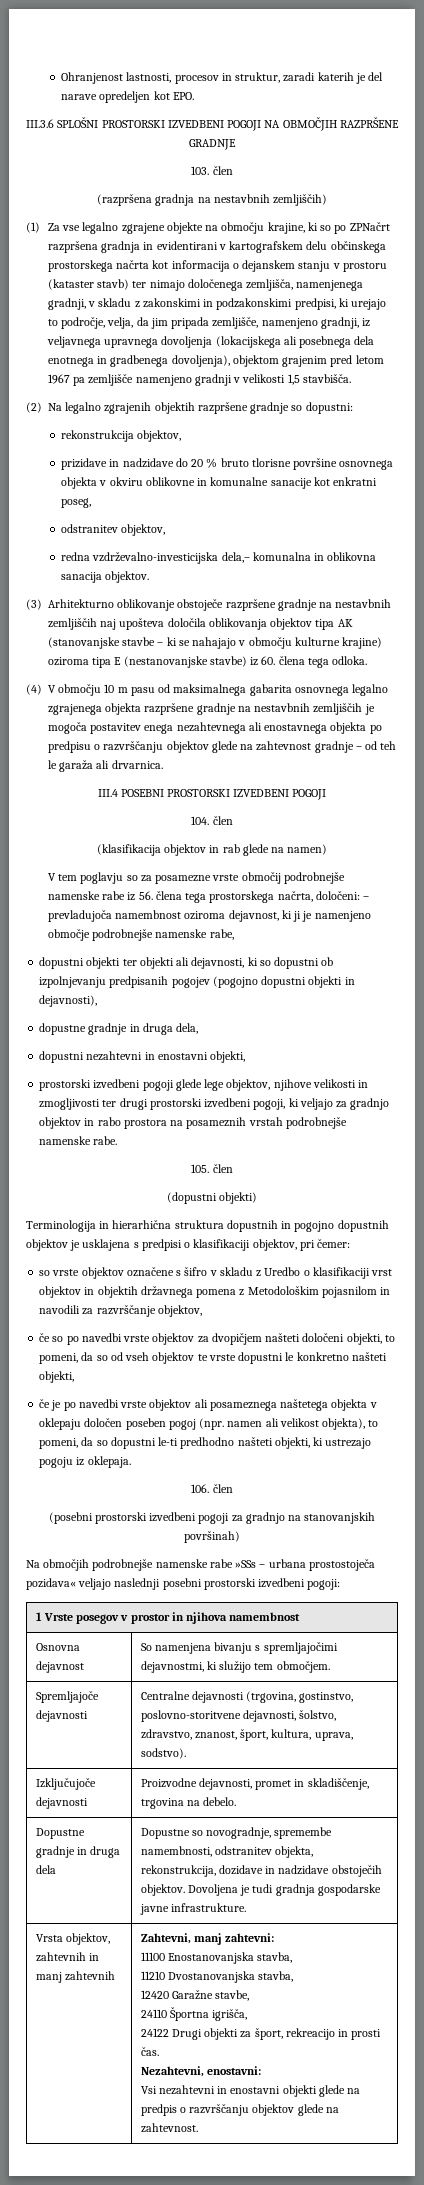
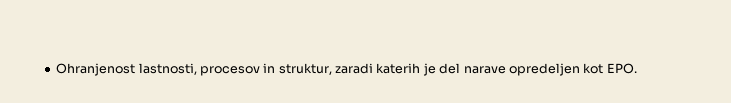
[26,117,399,131] [189,139,236,150] [191,166,233,175] [97,194,327,206] [26,222,390,234] [47,241,386,253] [47,260,387,272] [47,279,364,291] [47,298,387,310] [47,317,371,329] [46,336,375,348] [47,355,384,367] [47,374,351,386] [26,402,353,414] [61,430,182,442] [61,458,394,470] [61,477,378,489] [61,498,92,508] [61,524,166,536] [61,552,377,564] [61,571,150,583] [26,599,392,611] [48,618,353,630] [48,637,383,649] [48,656,368,668] [26,684,389,696] [48,703,375,715] [48,722,382,734] [48,741,397,753] [48,760,163,772] [97,789,327,800] [191,816,233,825] [96,844,328,856] [47,872,345,884] [47,891,370,903] [47,910,371,922] [47,929,234,941] [39,957,334,969] [39,976,355,988] [39,995,98,1007] [39,1023,199,1035] [39,1051,246,1063] [39,1079,369,1091] [39,1098,390,1110] [39,1117,347,1129] [39,1136,118,1145] [191,1164,233,1173] [166,1192,258,1204] [26,1220,389,1232] [26,1239,351,1251] [39,1267,393,1279] [39,1286,391,1298] [39,1305,202,1317] [39,1333,395,1345] [39,1352,387,1364] [39,1371,75,1383] [39,1399,377,1411] [39,1418,379,1430] [39,1437,372,1449] [39,1456,131,1468] [191,1484,233,1493] [48,1512,376,1524] [184,1531,240,1543] [26,1559,375,1571] [26,1578,341,1590] [35,1612,301,1624] [35,1643,80,1651] [35,1661,84,1673] [140,1642,338,1654] [140,1661,330,1673] [35,1691,99,1703] [35,1710,88,1722] [140,1691,354,1703] [140,1710,337,1722] [140,1729,353,1741] [140,1748,186,1759] [35,1778,96,1790] [35,1797,88,1809] [140,1778,369,1790] [140,1797,237,1809] [35,1828,85,1839] [35,1846,121,1858] [35,1865,56,1874] [140,1827,333,1839] [140,1846,314,1858] [140,1865,382,1877] [140,1884,381,1896] [139,1903,246,1915] [35,1933,110,1945] [35,1952,99,1962] [35,1971,115,1983] [140,1933,275,1945] [140,1952,293,1964] [140,1971,294,1983] [140,1990,250,2001] [140,2007,248,2021] [140,2028,382,2040] [140,2047,159,2056] [140,2066,261,2077] [140,2085,361,2097] [140,2104,339,2116] [140,2123,198,2133] // III.3.6 SPLOŠNI PROSTORSKI IZVEDBENI POGOJI NA OBMOČJIH RAZPRŠENE GRADNJE // 103. člen // (razpršena gradnja na nestavbnih zemljiščih) // (1) Za vse legalno zgrajene objekte na območju krajine, ki so po ZPNačrt razpršena gradnja in evidentirani v kartografskem delu občinskega prostorskega načrta kot informacija o dejanskem stanju v prostoru (kataster stavb) ter nimajo določenega zemljišča, namenjenega gradnji, v skladu z zakonskimi in podzakonskimi predpisi, ki urejajo to področje, velja, da jim pripada zemljišče, namenjeno gradnji, iz veljavnega upravnega dovoljenja (lokacijskega ali posebnega dela enotnega in gradbenega dovoljenja), objektom grajenim pred letom 1967 pa zemljišče namenjeno gradnji v velikosti 1,5 stavbišča. // (2) Na legalno zgrajenih objektih razpršene gradnje so dopustni: // rekonstrukcija objektov, // prizidave in nadzidave do 20 % bruto tlorisne površine osnovnega objekta v okviru oblikovne in komunalne sanacije kot enkratni poseg, // odstranitev objektov, // redna vzdrževalno-investicijska dela,– komunalna in oblikovna sanacija objektov. // (3) Arhitekturno oblikovanje obstoječe razpršene gradnje na nestavbnih zemljiščih naj upošteva določila oblikovanja objektov tipa AK (stanovanjske stavbe – ki se nahajajo v območju kulturne krajine) oziroma tipa E (nestanovanjske stavbe) iz 60. člena tega odloka. // (4) V območju 10 m pasu od maksimalnega gabarita osnovnega legalno zgrajenega objekta razpršene gradnje na nestavbnih zemljiščih je mogoča postavitev enega nezahtevnega ali enostavnega objekta po predpisu o razvrščanju objektov glede na zahtevnost gradnje – od teh le garaža ali drvarnica. // III.4 POSEBNI PROSTORSKI IZVEDBENI POGOJI // 104. člen // (klasifikacija objektov in rab glede na namen) // V tem poglavju so za posamezne vrste območij podrobnejše namenske rabe iz 56. člena tega prostorskega načrta, določeni: – prevladujoča namembnost oziroma dejavnost, ki ji je namenjeno območje podrobnejše namenske rabe, // dopustni objekti ter objekti ali dejavnosti, ki so dopustni ob izpolnjevanju predpisanih pogojev (pogojno dopustni objekti in dejavnosti), // dopustne gradnje in druga dela, // dopustni nezahtevni in enostavni objekti, // prostorski izvedbeni pogoji glede lege objektov, njihove velikosti in zmogljivosti ter drugi prostorski izvedbeni pogoji, ki veljajo za gradnjo objektov in rabo prostora na posameznih vrstah podrobnejše namenske rabe. // 105. člen // (dopustni objekti) // Terminologija in hierarhična struktura dopustnih in pogojno dopustnih objektov je usklajena s predpisi o klasifikaciji objektov, pri čemer: // so vrste objektov označene s šifro v skladu z Uredbo o klasifikaciji vrst objektov in objektih državnega pomena z Metodološkim pojasnilom in navodili za razvrščanje objektov, // če so po navedbi vrste objektov za dvopičjem našteti določeni objekti, to pomeni, da so od vseh objektov te vrste dopustni le konkretno našteti objekti, // če je po navedbi vrste objektov ali posameznega naštetega objekta v oklepaju določen poseben pogoj (npr. namen ali velikost objekta), to pomeni, da so dopustni le-ti predhodno našteti objekti, ki ustrezajo pogoju iz oklepaja. // 106. člen // (posebni prostorski izvedbeni pogoji za gradnjo na stanovanjskih površinah) // Na območjih podrobnejše namenske rabe »SSs – urbana prostostoječa pozidava« veljajo naslednji posebni prostorski izvedbeni pogoji: // 1 Vrste posegov v prostor in njihova namembnost // Osnovna dejavnost | So namenjena bivanju s spremljajočimi dejavnostmi, ki služijo tem območjem. // Spremljajoče dejavnosti | Centralne dejavnosti (trgovina, gostinstvo, poslovno-storitvene dejavnosti, šolstvo, zdravstvo, znanost, šport, kultura, uprava, sodstvo). // Izključujoče dejavnosti | Proizvodne dejavnosti, promet in skladiščenje, trgovina na debelo. // Dopustne gradnje in druga dela | Dopustne so novogradnje, spremembe namembnosti, odstranitev objekta, rekonstrukcija, dozidave in nadzidave obstoječih objektov. Dovoljena je tudi gradnja gospodarske javne infrastrukture. // Vrsta objektov, zahtevnih in manj zahtevnih | Zahtevni, manj zahtevni: // 11100 Enostanovanjska stavba, // 11210 Dvostanovanjska stavba, // 12420 Garažne stavbe, // 24110 Športna igrišča, // 24122 Drugi objekti za šport, rekreacijo in prosti čas. // Nezahtevni, enostavni: // Vsi nezahtevni in enostavni objekti glede na predpis o razvrščanju objektov glede na zahtevnost. -> (637, 68) none

